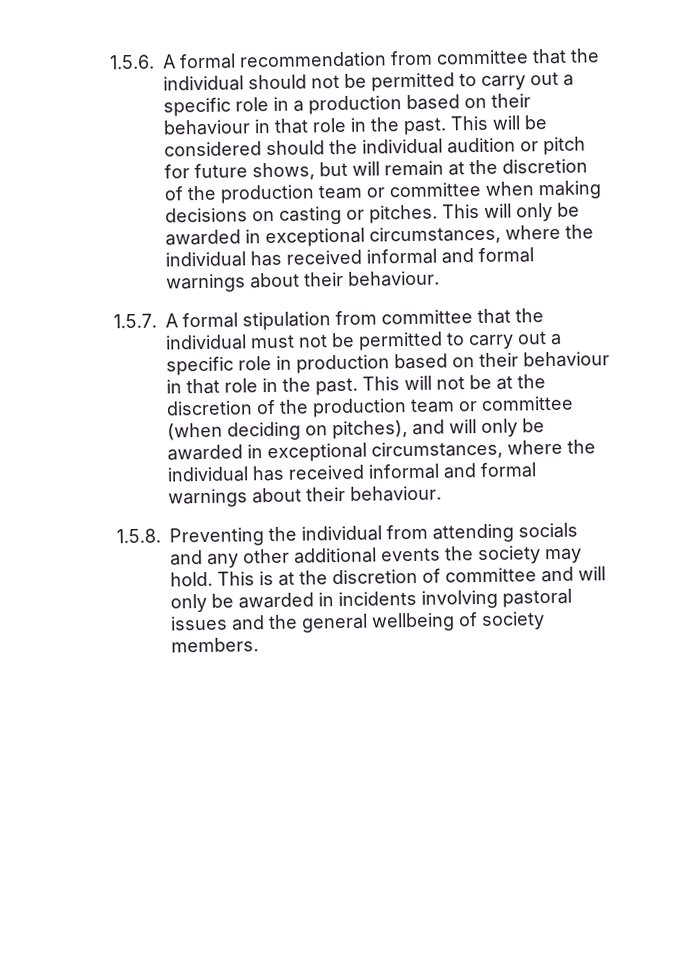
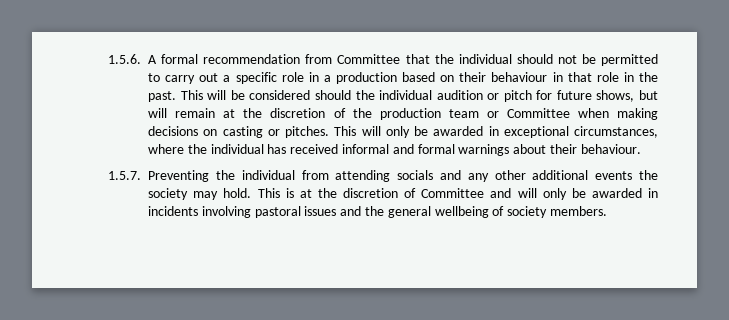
[435,49,529,65] committee -> [337,54,401,64] Committee
[388,181,481,198] committee -> [506,108,570,118] Committee
[164,308,544,331] [164,331,562,351] [165,351,610,376] [165,374,546,396] [165,395,574,418] [166,418,545,441] [166,439,596,463] [166,462,536,483] [167,485,442,508] [115,528,161,544] A formal stipulation from committee that the individual must not be permitted to carry out a specific role in production based on their behaviour in that role in the past. This will not be at the discretion of the production team or committee (when deciding on pitches), and will only be awarded in exceptional circumstances, where the individual has received informal and formal warnings about their behaviour. // 1.5.8. -> (142, 175) none
[444,567,537,583] committee -> [421,188,485,198] Committee

